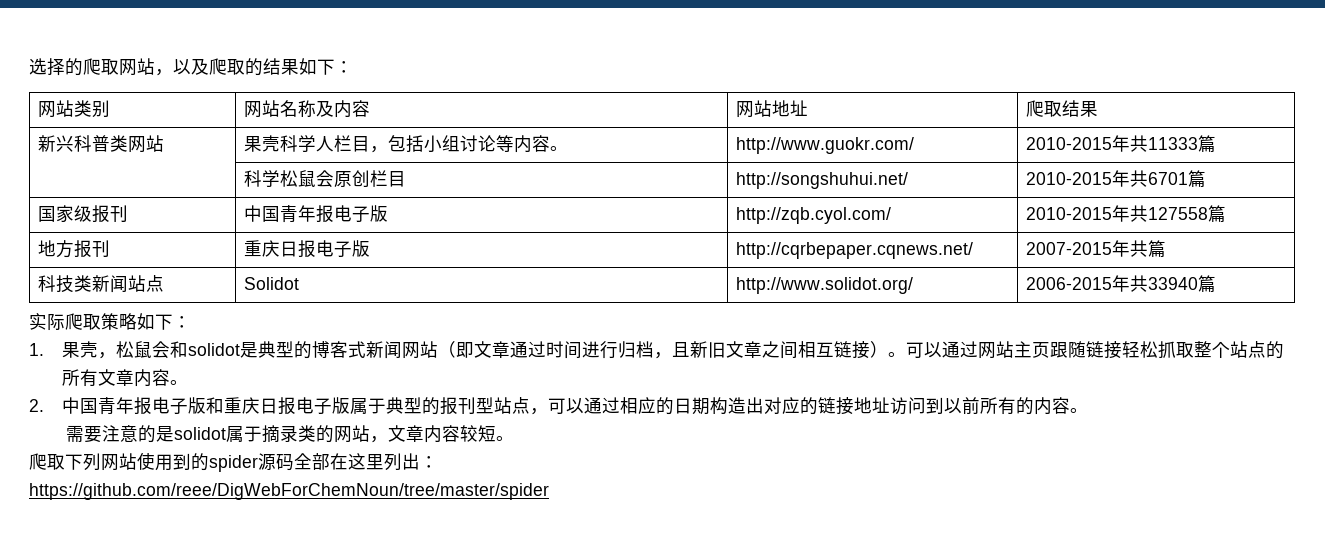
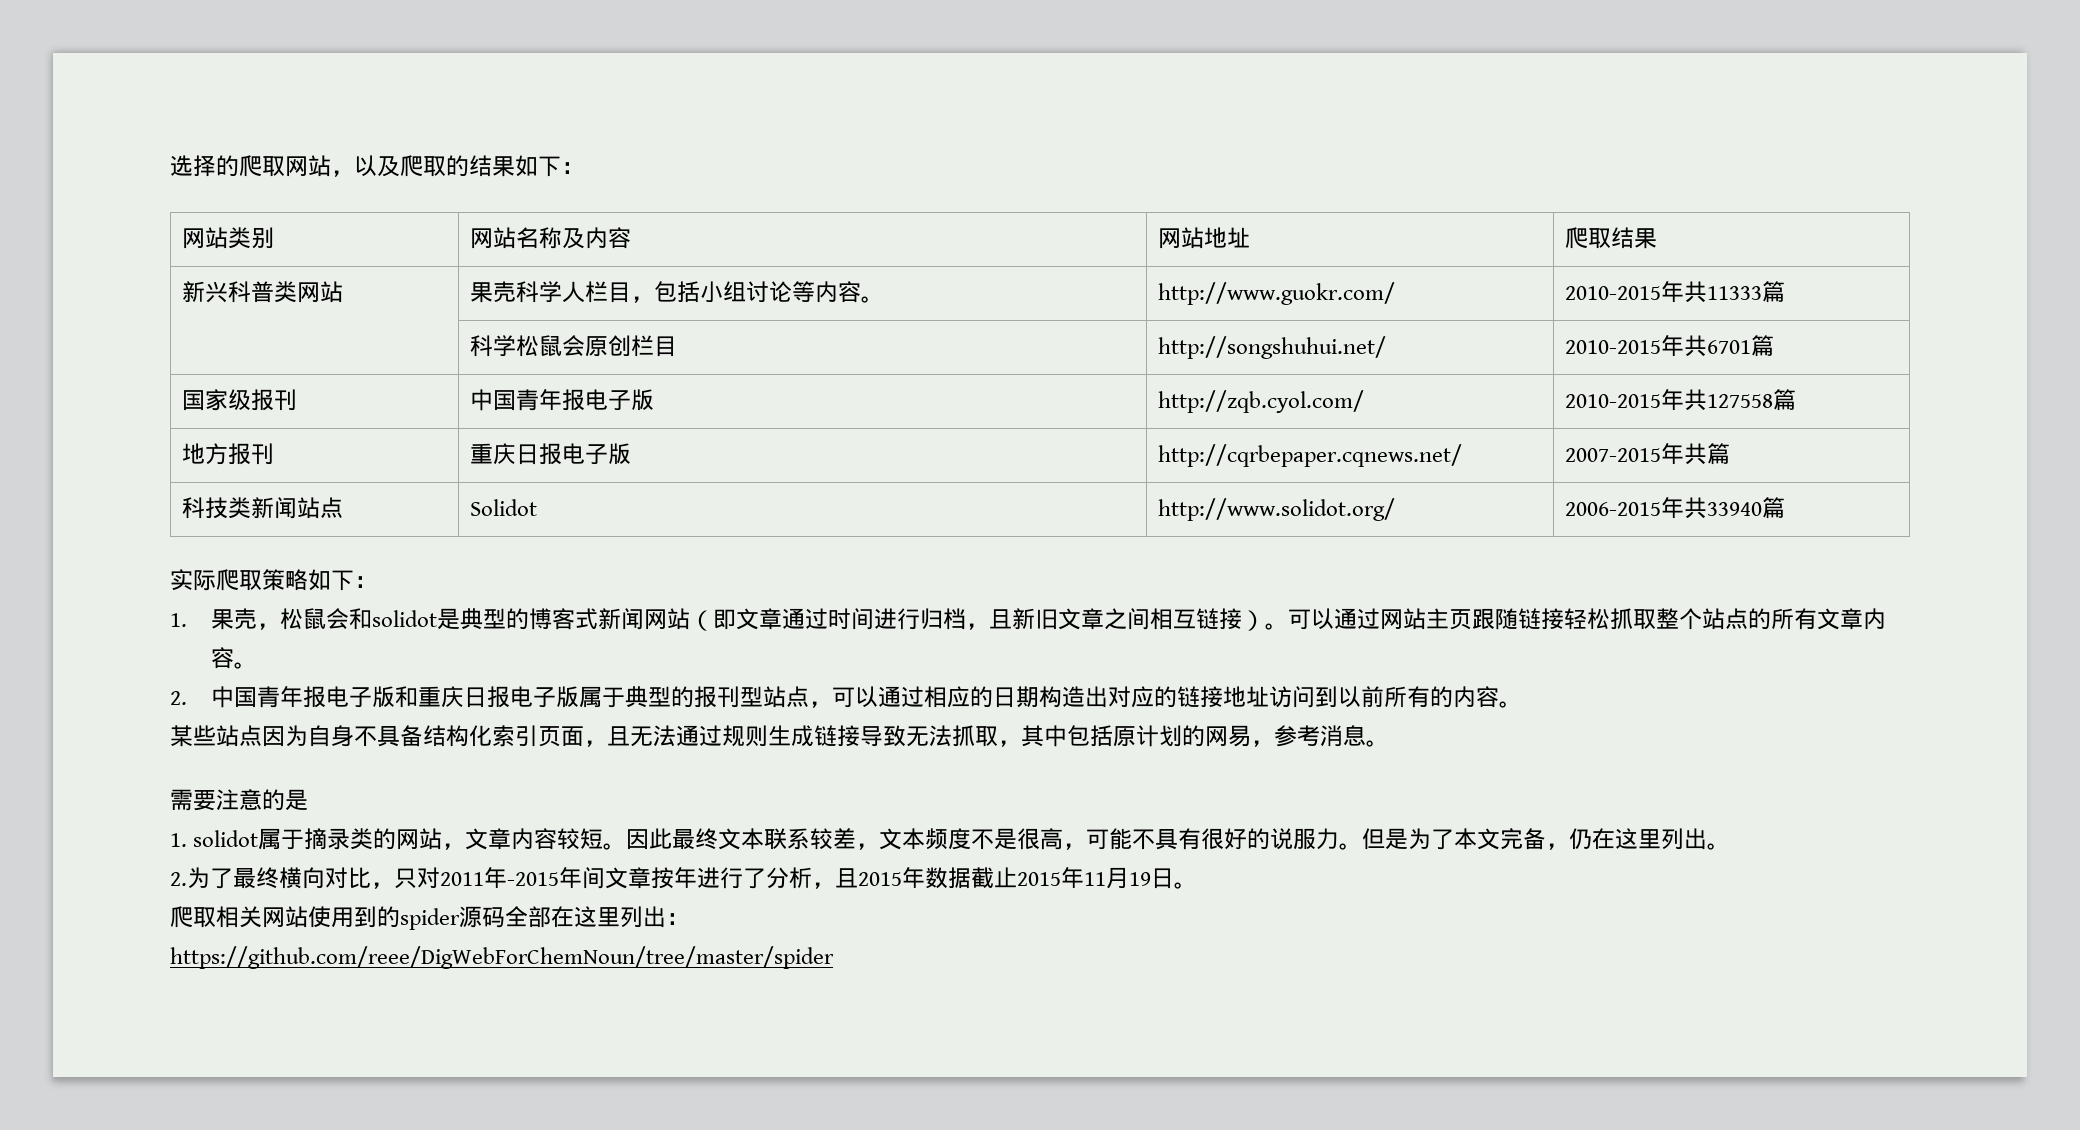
(1089, 410) none -> [170,725,1389,747] // 某些站点因为自身不具备结构化索引页面，且无法通过规则生成链接导致无法抓取，其中包括原计划的网易，参考消息。
(175, 434) none -> [170,833,187,847] // 1.
[29,453,101,471] // 爬取下列 -> [626,828,1731,850] [170,867,1197,889] [170,906,262,928] 因此最终文本联系较差，文本频度不是很高，可能不具有很好的说服力。但是为了本文完备，仍在这里列出。 // 2.为了最终横向对比，只对2011年-2015年间文章按年进行了分析，且2015年数据截止2015年11月19日。 // 爬取相关

